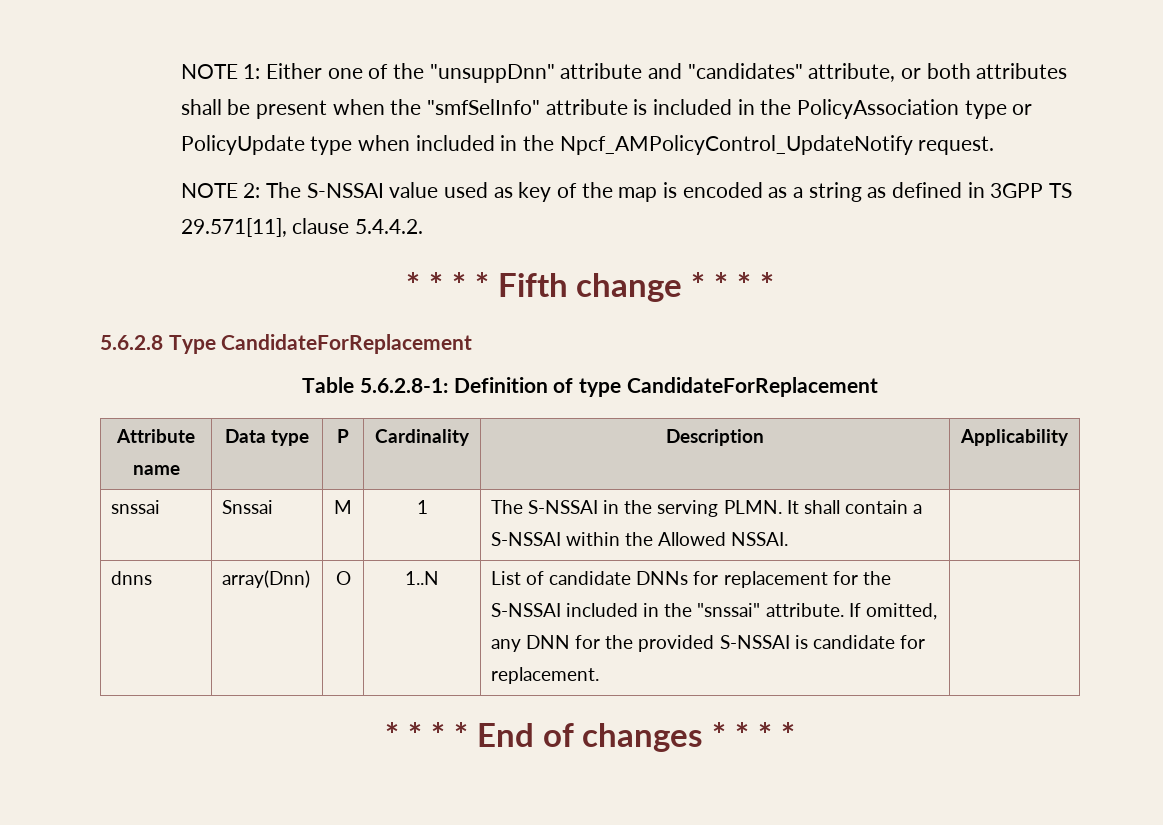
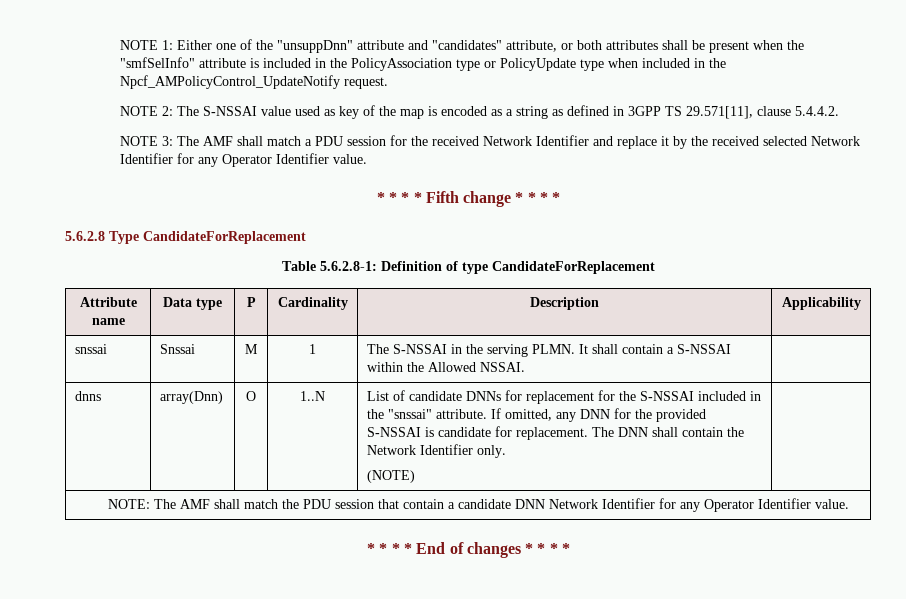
(423, 226) none -> [119,135,860,149] [119,153,367,167] // NOTE 3: The AMF shall match a PDU session for the received Network Identifier and replace it by the received selected Network Identifier for any Operator Identifier value.
(599, 675) | -> [591,427,744,437] [366,444,506,458] [366,470,415,483] [107,498,849,512] The DNN shall contain the Network Identifier only. // (NOTE) | // NOTE: The AMF shall match the PDU session that contain a candidate DNN Network Identifier for any Operator Identifier value.

